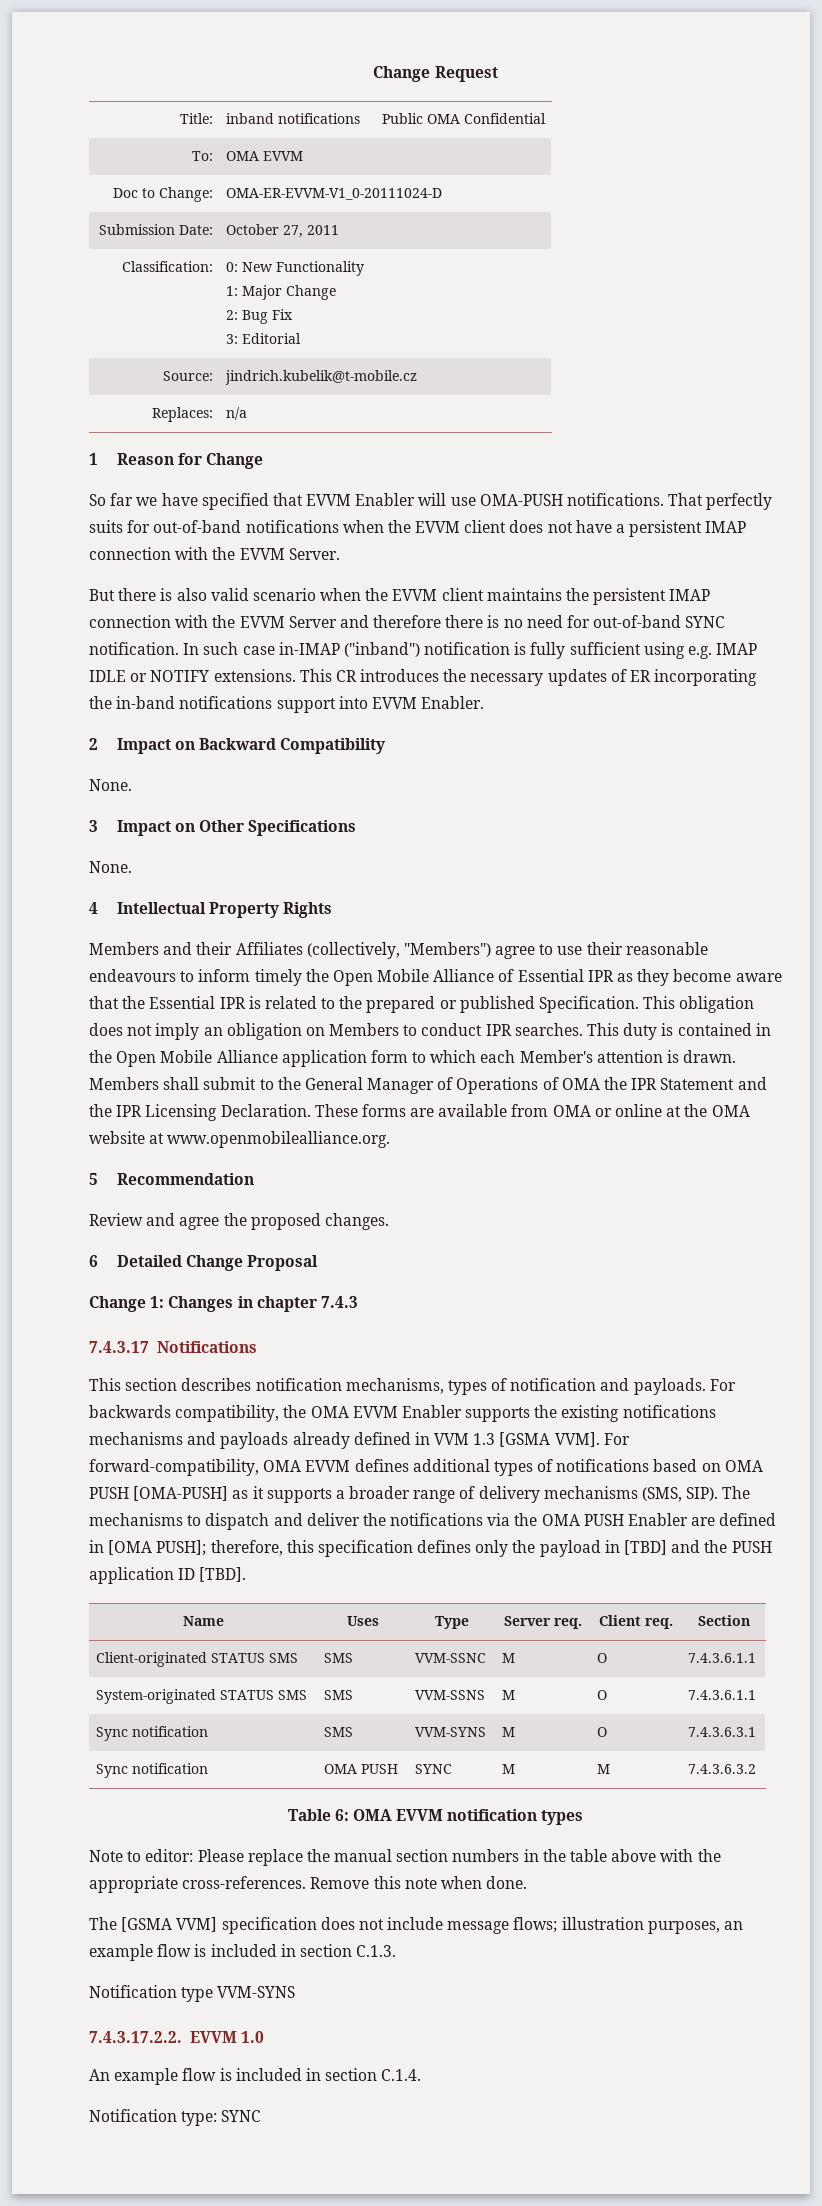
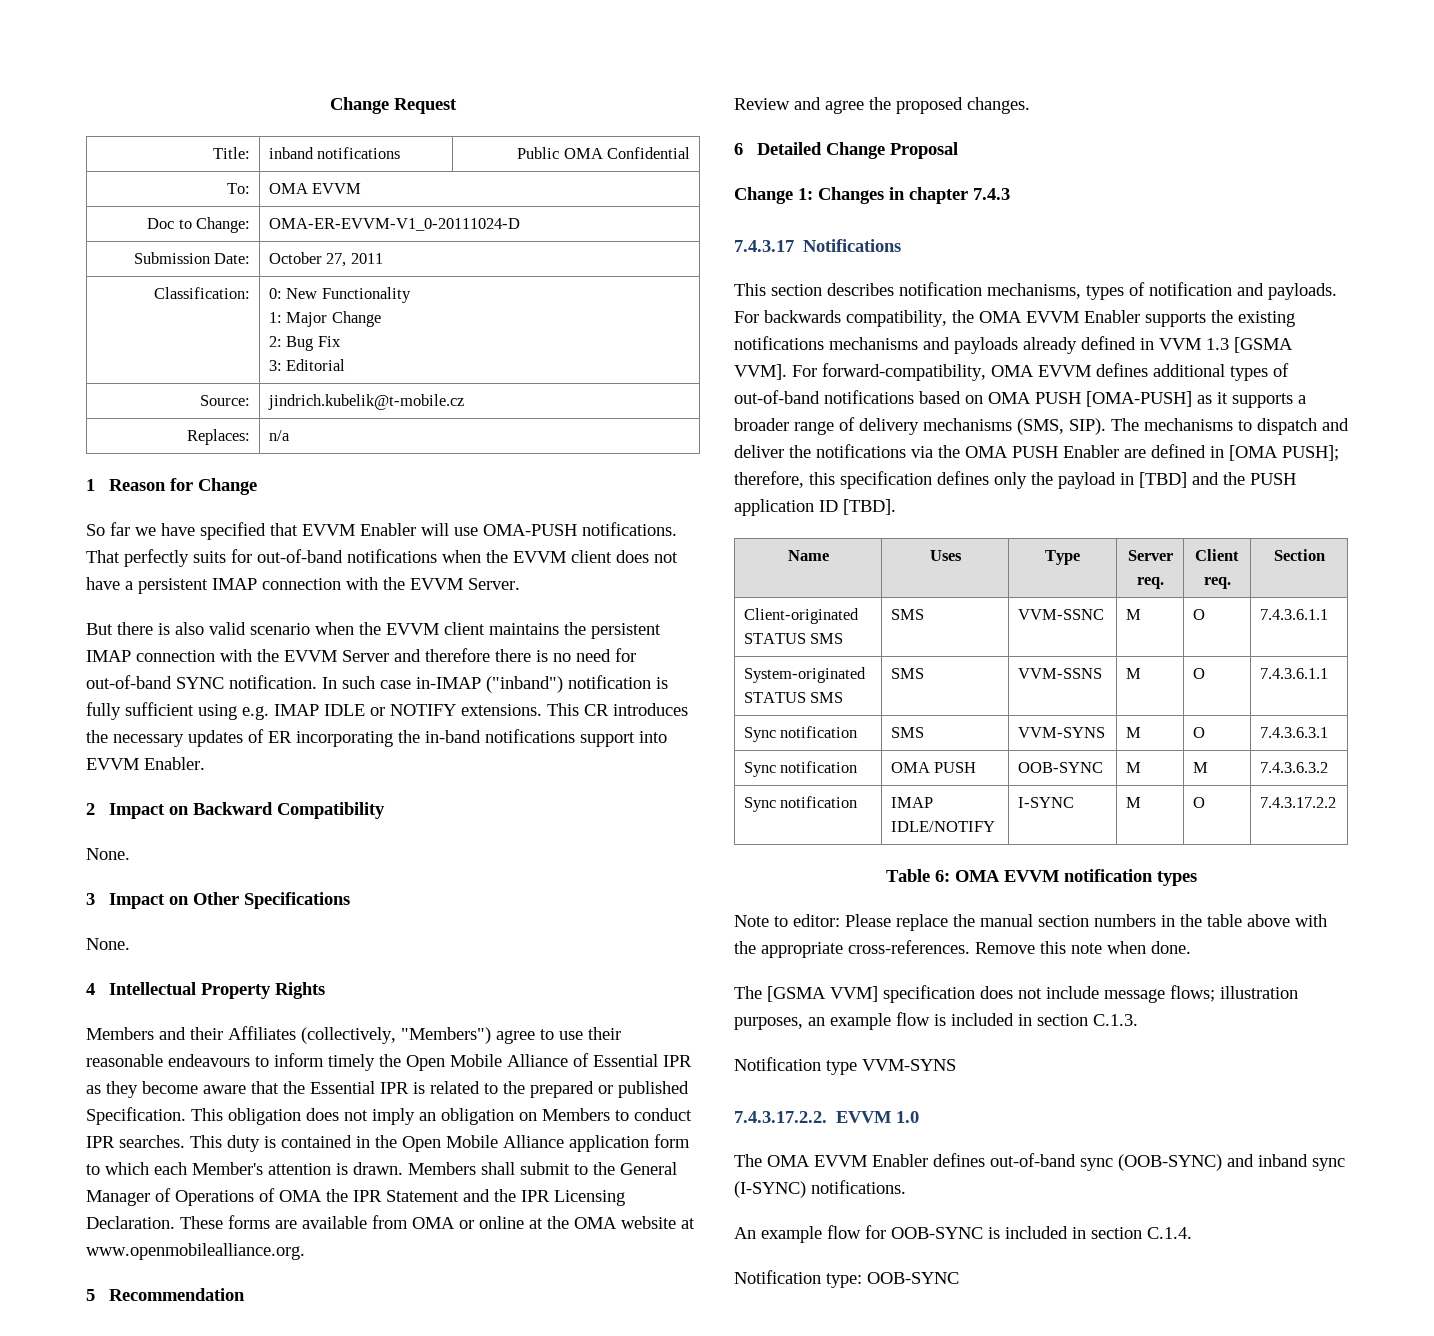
(554, 1465) none -> [734,390,820,404] out-of-band
[415,1764,453,1774] SYNC -> [1017,762,1103,773] OOB-SYNC
(757, 1769) none -> [743,796,858,812] [890,797,933,808] [890,821,995,832] [1017,797,1074,808] [1125,797,1141,808] [1192,797,1205,808] [1259,797,1336,808] // Sync notification | IMAP IDLE/NOTIFY | I-SYNC | M | O | 7.4.3.17.2.2
(264, 2037) none -> [734,1153,1345,1171] [734,1180,906,1198] // The OMA EVVM Enabler defines out-of-band sync (OOB-SYNC) and inband sync (I-SYNC) notifications.
(217, 2074) none -> [865,1225,983,1239] for OOB-SYNC
[221,2110,262,2122] SYNC -> [867,1272,959,1284] OOB-SYNC

